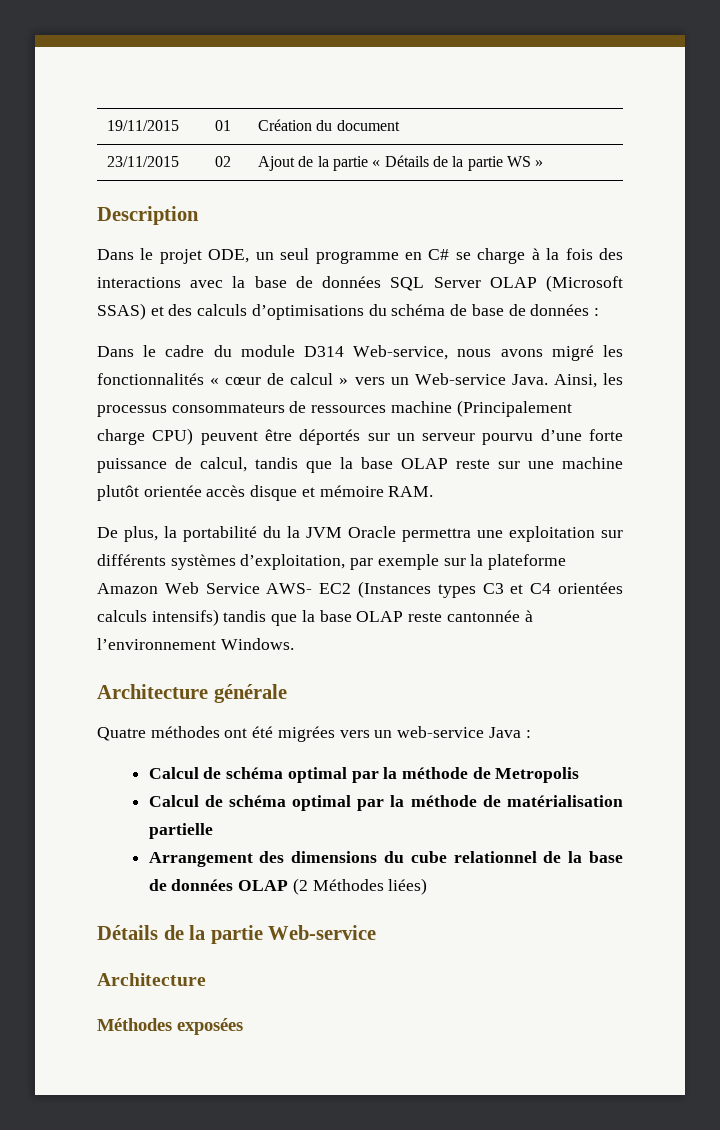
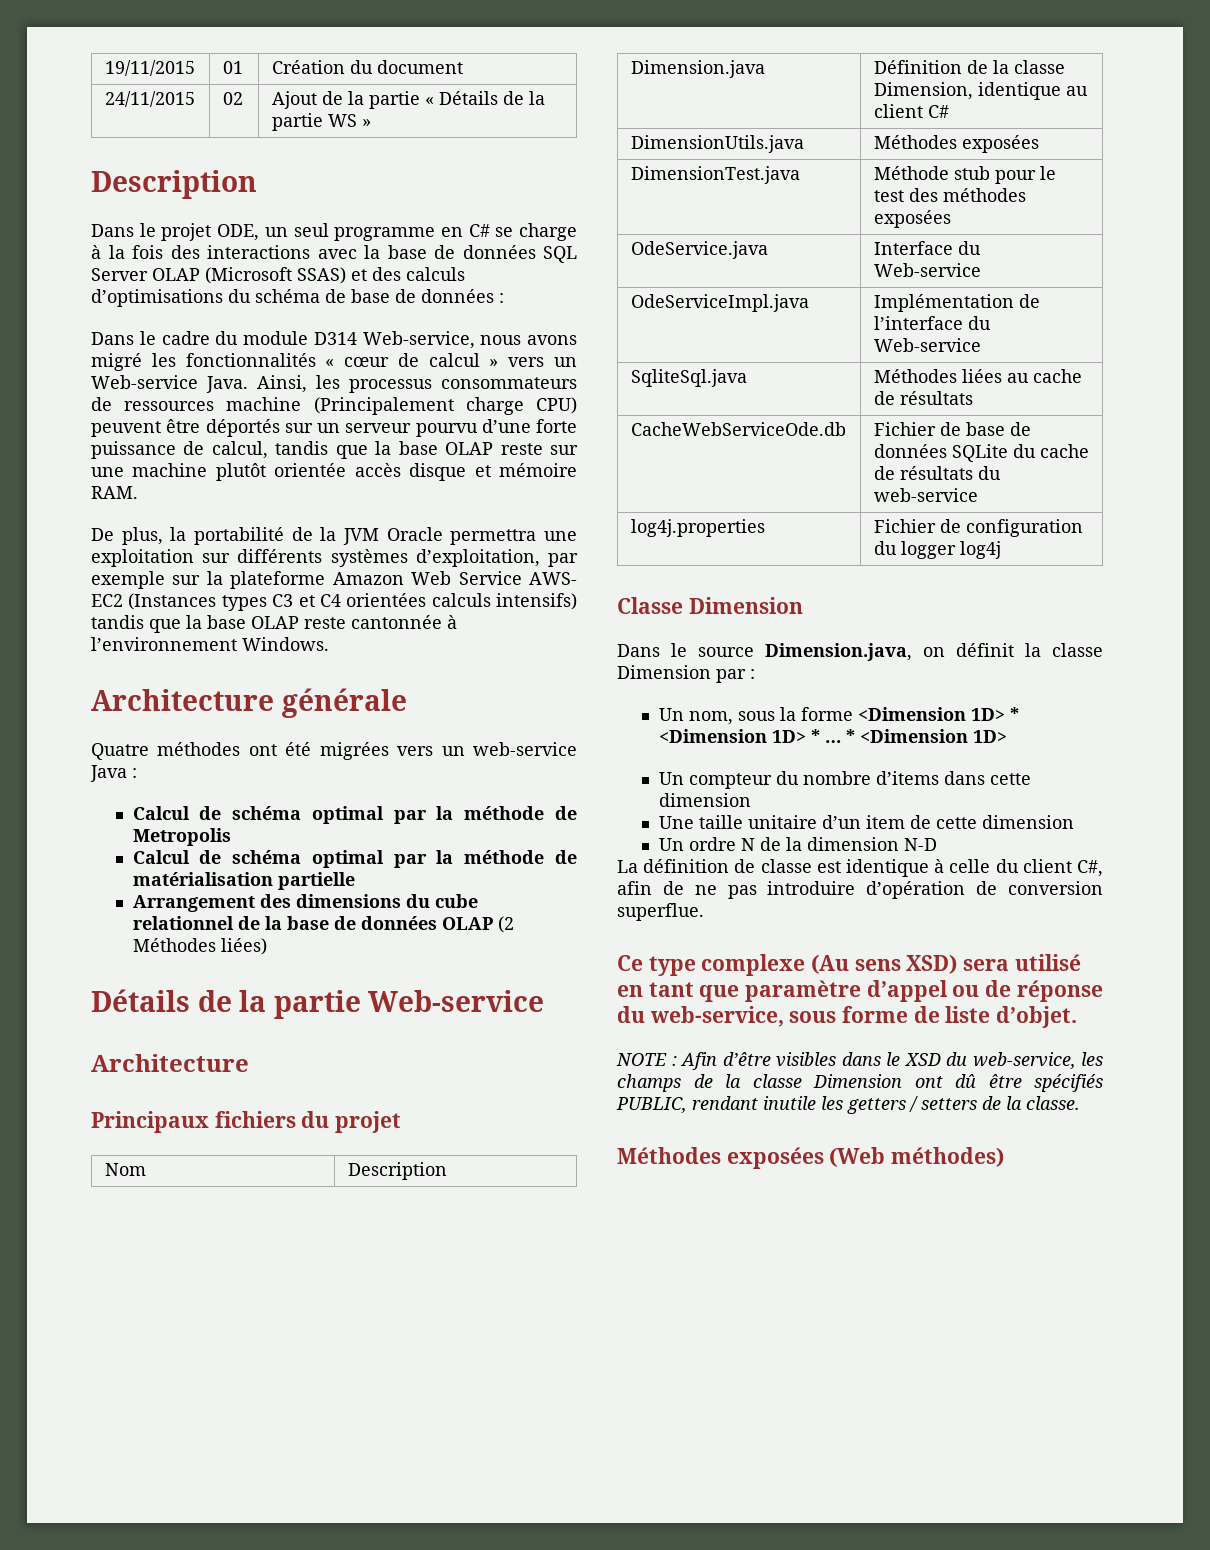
[106,156,179,167] 23/11/2015 -> [104,91,195,107] 24/11/2015
[263,526,281,538] du -> [291,527,313,541] de
[97,1018,243,1035] Méthodes exposées -> [91,1111,402,1133] [104,1163,146,1176] [347,1162,447,1180] [630,60,765,78] [873,60,1065,74] [873,82,1088,100] [873,104,949,118] [630,135,804,153] [873,135,1039,153] [630,166,800,184] [873,166,1056,184] [873,188,1026,202] [873,210,951,228] [630,241,768,259] [873,241,981,255] [873,263,981,277] [630,294,809,312] [873,294,1040,312] [873,316,991,330] [873,338,981,352] [630,369,747,387] [873,369,1082,383] [873,391,973,405] [630,422,846,436] [873,422,1031,436] [873,444,1089,462] [873,466,1001,480] [873,488,978,502] [630,519,765,537] [873,519,1083,537] [873,541,1001,559] [617,597,803,614] [617,643,1103,661] [617,665,755,683] [658,707,1019,725] [658,729,1007,743] [658,771,1031,789] [658,793,751,807] [658,815,1074,829] [658,837,937,851] [617,859,1103,877] [617,881,1103,899] [617,903,704,921] [617,954,1081,976] [617,980,1103,1002] [617,1006,1078,1028] [616,1052,1103,1070] [617,1074,1103,1092] [616,1096,1080,1114] [617,1147,1005,1169] Principaux fichiers du projet // Nom | Description // Dimension.java | Définition de la classe Dimension, identique au client C# // DimensionUtils.java | Méthodes exposées // DimensionTest.java | Méthode stub pour le test des méthodes exposées // OdeService.java | Interface du Web-service // OdeServiceImpl.java | Implémentation de l’interface du Web-service // SqliteSql.java | Méthodes liées au cache de résultats // CacheWebServiceOde.db | Fichier de base de données SQLite du cache de résultats du web-service // log4j.properties | Fichier de configuration du logger log4j // Classe Dimension // Dans le source Dimension.java, on définit la classe Dimension par : // Un nom, sous la forme <Dimension 1D> * <Dimension 1D> * … * <Dimension 1D> // Un compteur du nombre d’items dans cette dimension // Une taille unitaire d’un item de cette dimension // Un ordre N de la dimension N-D // La définition de classe est identique à celle du client C#, afin de ne pas introduire d’opération de conversion superflue. // Ce type complexe (Au sens XSD) sera utilisé en tant que paramètre d’appel ou de réponse du web-service, sous forme de liste d’objet. // NOTE : Afin d’être visibles dans le XSD du web-service, les champs de la classe Dimension ont dû être spécifiés PUBLIC, rendant inutile les getters / setters de la classe. // Méthodes exposées (Web méthodes)

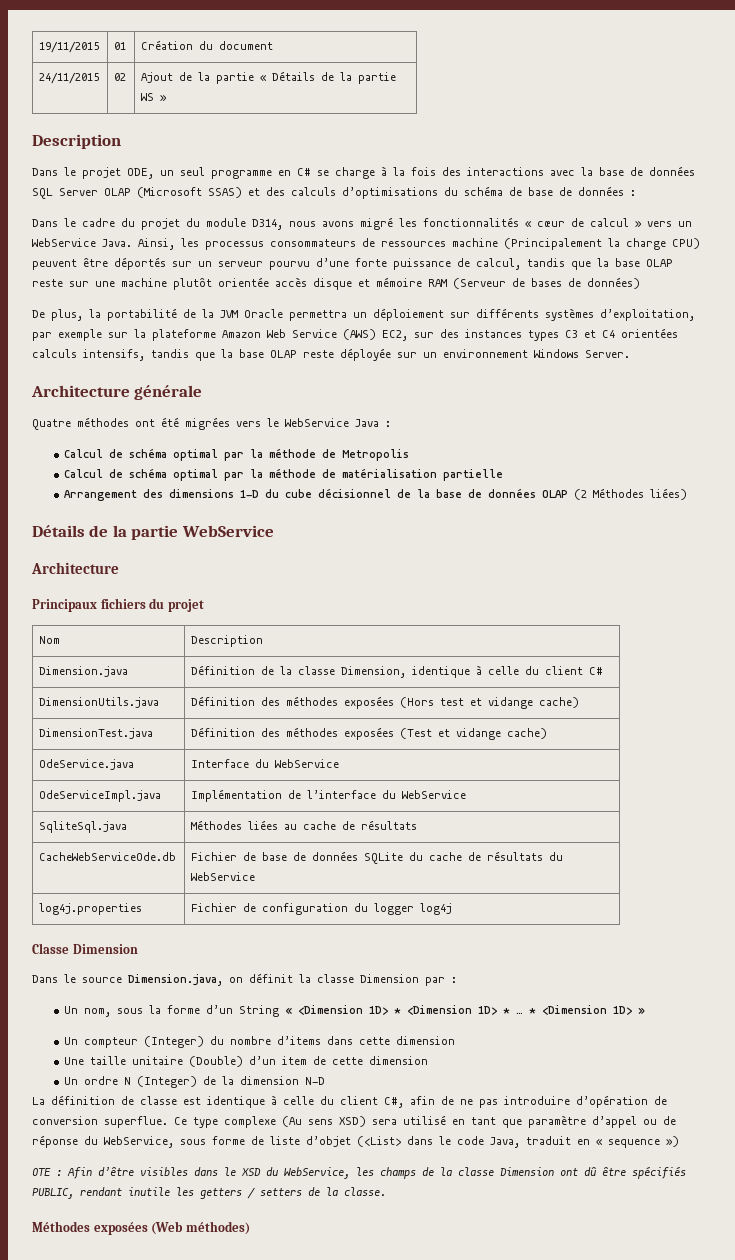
[243,331,475,349] module D314 Web-service, -> [141,218,283,230] projet du module D314,
[91,375,198,389] Web-service -> [32,238,96,247] WebService
(454, 406) none -> [608,238,620,247] la
[91,486,138,499] RAM. -> [428,277,640,289] RAM (Serveur de bases de données)
[544,531,577,541] [91,549,194,567] une exploitation -> [353,308,444,321] un déploiement
[529,572,577,585] [91,593,217,610] AWS- EC2 (Instances -> [343,329,522,341] (AWS) EC2, sur des instances
[496,593,577,610] [91,615,457,633] [91,637,329,651] intensifs) tandis que la base OLAP reste cantonnée à l’environnement Windows. -> [83,348,630,361] intensifs, tandis que la base OLAP reste déployée sur un environnement Windows Server.
[441,742,577,756] un web-service -> [267,418,349,427] le WebService
(401, 901) none -> [240,490,260,498] 1-D
[132,916,234,930] relationnel -> [318,488,392,498] décisionnel
[368,990,545,1012] Web-service -> [181,525,274,537] WebService
[1065,86,1088,96] au -> [476,665,540,675] à celle du
[873,135,1039,153] [630,166,800,184] [873,166,1056,184] [873,188,1026,202] [873,210,951,228] Méthodes exposées // DimensionTest.java | Méthode stub pour le test des méthodes exposées -> [191,696,580,709] [39,728,154,739] [191,727,548,740] Définition des méthodes exposées (Hors test et vidange cache) // DimensionTest.java | Définition des méthodes exposées (Test et vidange cache)
[873,263,981,277] Web-service -> [275,759,340,768] WebService
[873,338,981,352] Web-service -> [402,790,467,799] WebService
[873,488,978,502] web-service -> [191,872,256,881] WebService
(853, 714) none -> [206,1005,293,1017] d’un String «
(1007, 736) none -> [638,1007,646,1015] »
(772, 781) none -> [144,1036,205,1048] (Integer)
(817, 822) none -> [189,1056,244,1067] (Double)
(755, 844) none -> [137,1076,198,1088] (Integer)
(704, 912) // -> (168, 1122) none
[649,1006,784,1027] web-service, -> [104,1136,174,1148] WebService,
[996,1006,1078,1028] [616,1053,667,1066] d’objet. // NOTE -> [306,1136,679,1148] [32,1168,51,1176] d’objet (<List> dans le code Java, traduit en « sequence ») // OTE
[972,1052,1076,1069] web-service, -> [284,1167,350,1179] WebService,

